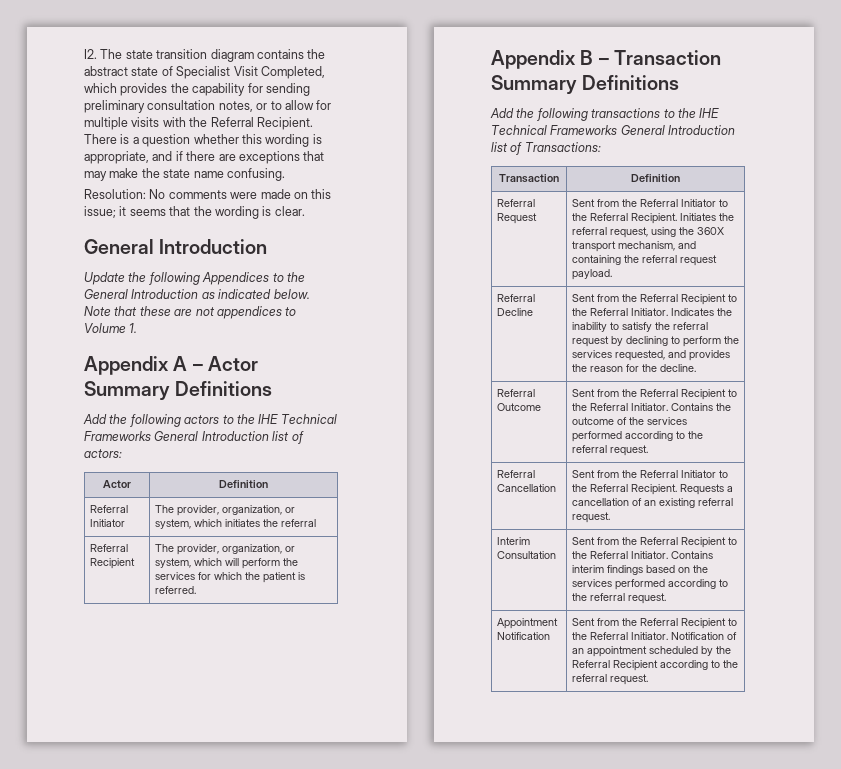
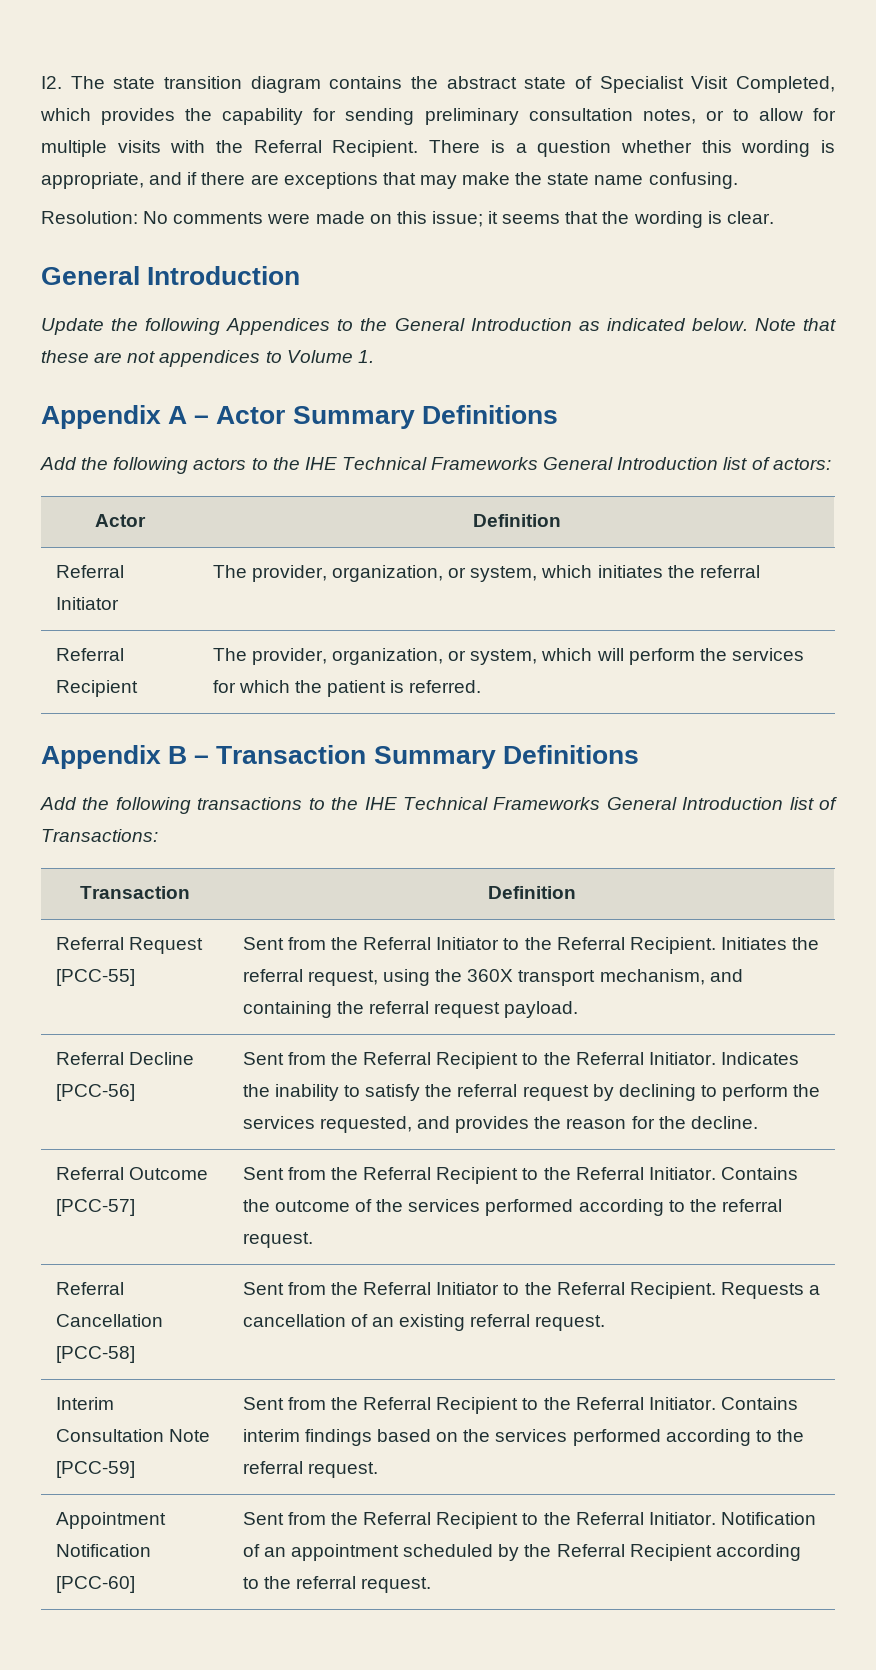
(537, 218) none -> [55,969,135,986] [PCC-55]
(533, 312) none -> [55,1084,135,1101] [PCC-56]
(541, 407) none -> [55,1199,135,1216] [PCC-57]
(556, 488) none -> [55,1346,135,1363] [PCC-58]
(556, 555) none -> [168,1429,210,1442] [55,1461,135,1478] Note [PCC-59]
(550, 636) none -> [55,1576,135,1593] [PCC-60]

